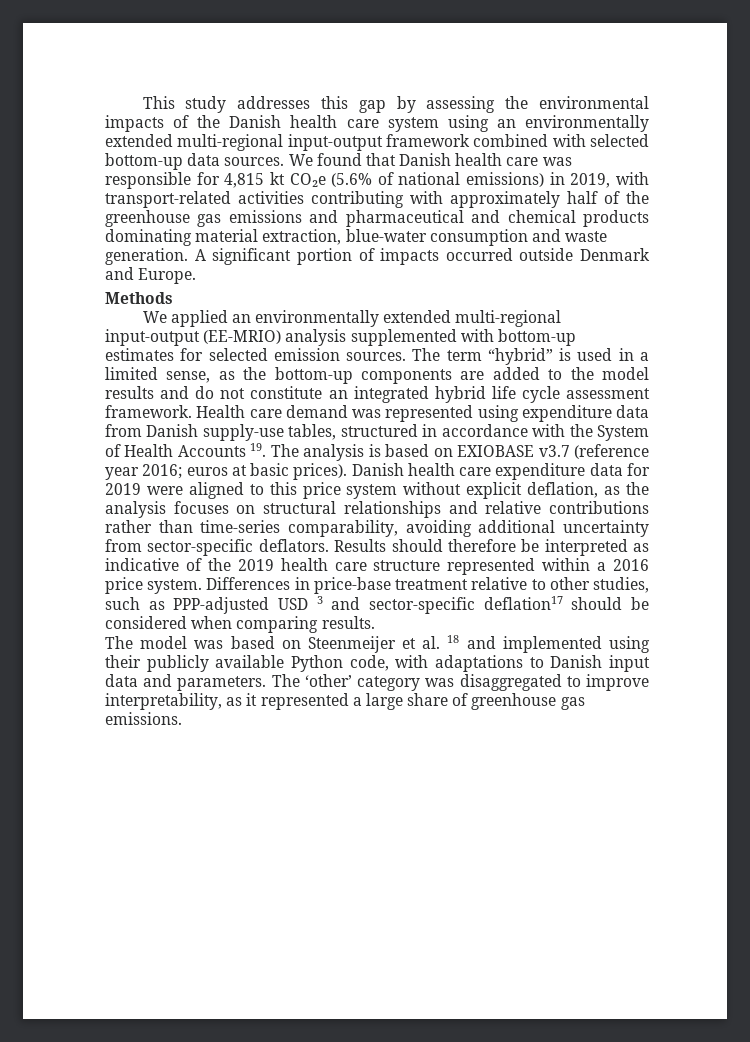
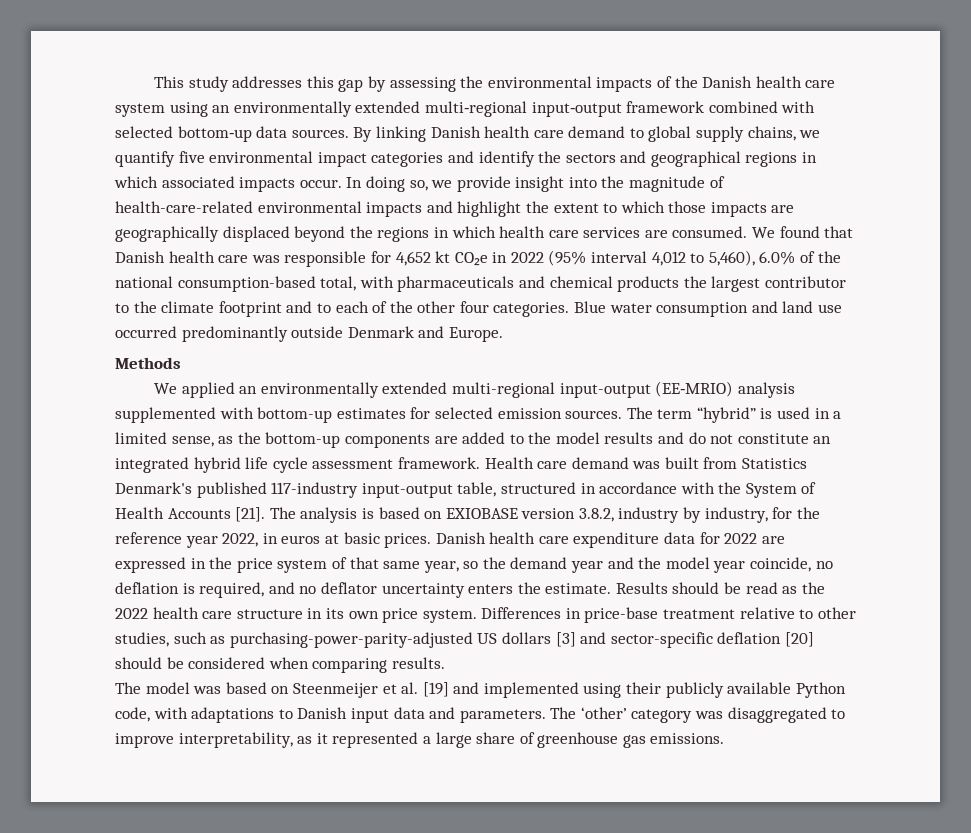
(285, 161) none -> [353,126,821,142] [115,151,818,167] [114,176,725,192] [115,201,795,217] [115,226,748,242] By linking Danish health care demand to global supply chains, we quantify five environmental impact categories and identify the sectors and geographical regions in which associated impacts occur. In doing so, we provide insight into the magnitude of health-care-related environmental impacts and highlight the extent to which those impacts are geographically displaced beyond the regions in which health care services are consumed.
[224,173,265,188] 4,815 -> [395,251,431,266] 4,652
[331,172,649,188] [105,191,649,208] [105,210,649,227] [105,229,608,246] [105,248,513,265] (5.6% of national emissions) in 2019, with transport-related activities contributing with approximately half of the greenhouse gas emissions and pharmaceutical and chemical products dominating material extraction, blue-water consumption and waste generation. A significant portion of impacts occurred -> [492,250,841,266] [115,276,846,292] [115,301,843,317] [115,326,288,342] in 2022 (95% interval 4,012 to 5,460), 6.0% of the national consumption-based total, with pharmaceuticals and chemical products the largest contributor to the climate footprint and to each of the other four categories. Blue water consumption and land use occurred predominantly
[385,405,649,422] [105,424,337,441] represented using expenditure data from Danish supply-use tables, -> [664,457,808,469] [115,482,497,498] built from Statistics Denmark's published 117-industry input-output table,
[250,443,267,457] 19. -> [235,507,266,522] [21].
[538,444,649,459] [105,464,183,480] v3.7 (reference year 2016; -> [521,507,820,523] [115,532,278,548] version 3.8.2, industry by industry, for the reference year 2022, in
[293,463,348,480] prices). -> [384,533,432,548] prices.
[105,482,649,499] [105,501,649,518] [105,520,649,537] [105,539,649,556] [105,558,649,575] 2019 were aligned to this price system without explicit deflation, as the analysis focuses on structural relationships and relative contributions rather than time-series comparability, avoiding additional uncertainty from sector-specific deflators. Results should therefore be interpreted as indicative of the 2019 health care structure represented within a 2016 -> [724,533,785,544] [115,557,833,573] [115,582,825,598] [115,607,379,619] 2022 are expressed in the price system of that same year, so the demand year and the model year coincide, no deflation is required, and no deflator uncertainty enters the estimate. Results should be read as the 2022 health care structure in its own
[173,596,563,614] PPP-adjusted USD 3 and sector-specific deflation17 -> [229,632,814,648] purchasing-power-parity-adjusted US dollars [3] and sector-specific deflation [20]
[447,635,460,643] 18 -> [422,682,449,697] [19]

